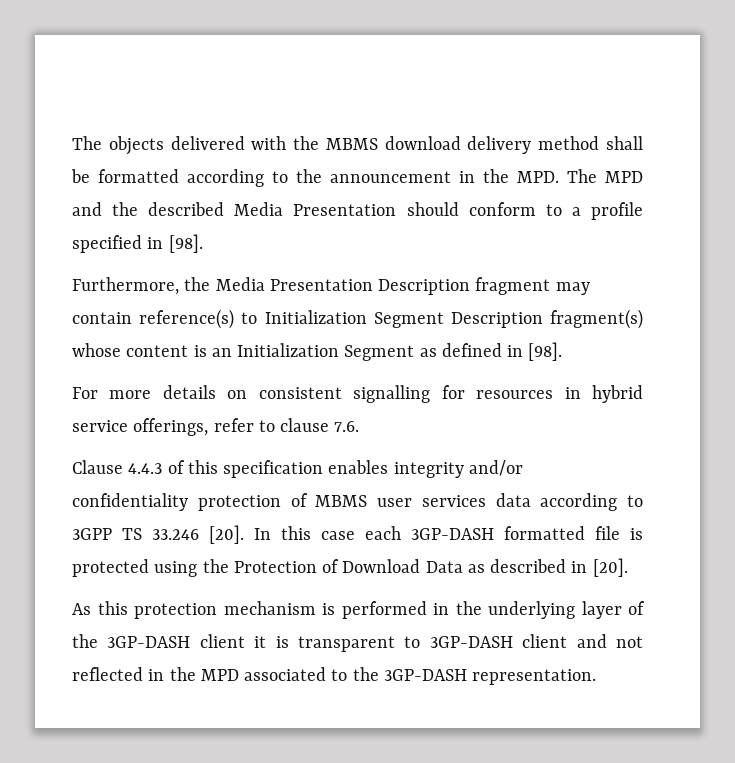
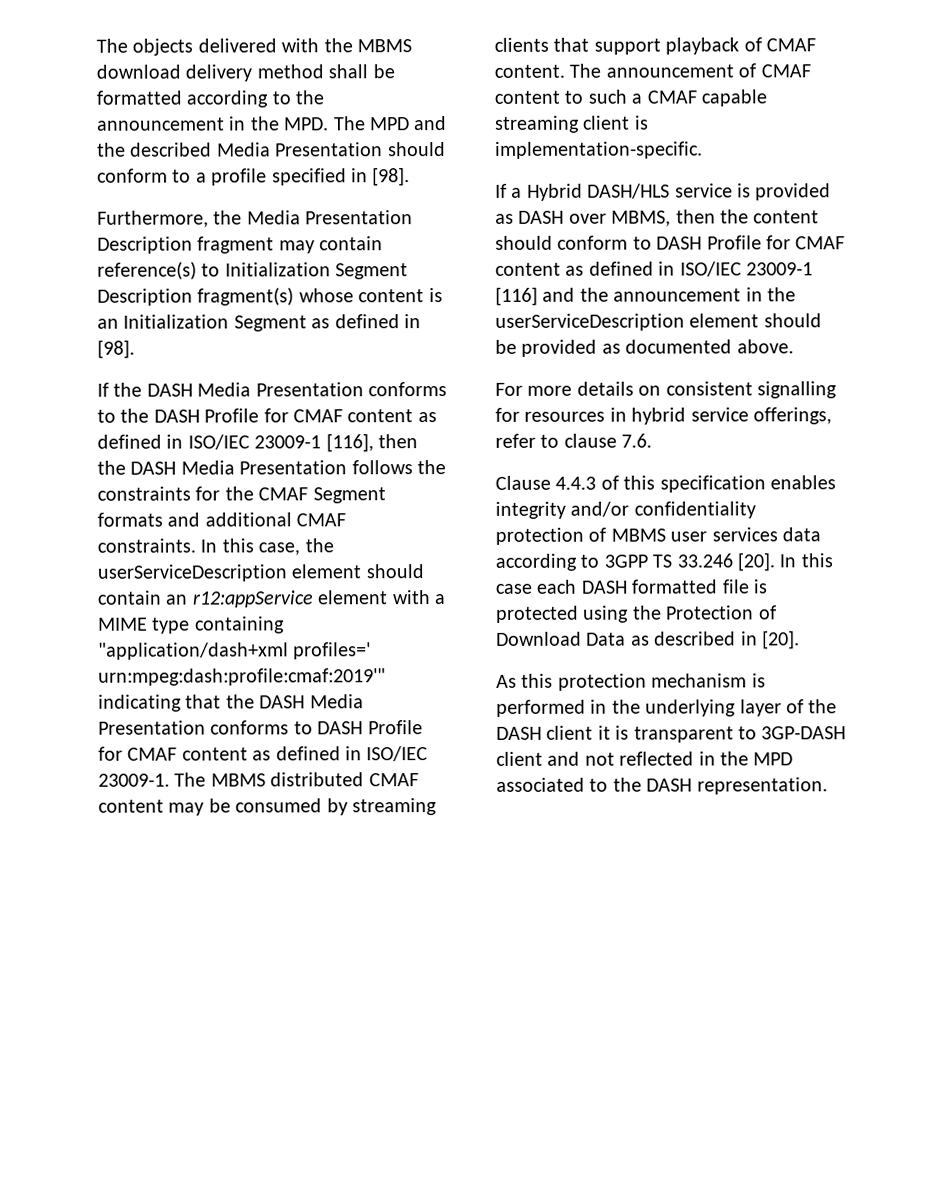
(563, 351) none -> [97,382,447,397] [97,408,437,423] [97,433,418,453] [97,460,446,475] [97,486,386,504] [97,512,347,527] [97,538,334,556] [97,564,424,582] [97,590,446,608] [98,616,285,634] [98,642,372,660] [98,668,386,686] [98,694,364,712] [98,720,423,735] [98,746,429,762] [98,772,419,787] [98,798,437,816] [494,37,816,55] [494,63,811,78] [494,89,767,107] [494,115,649,133] [495,141,703,159] [495,183,832,201] [495,209,820,227] [495,235,846,250] [495,261,813,277] [495,286,796,306] [495,313,822,331] [495,339,794,357] // If the DASH Media Presentation conforms to the DASH Profile for CMAF content as defined in ISO/IEC 23009-1 [116], then the DASH Media Presentation follows the constraints for the CMAF Segment formats and additional CMAF constraints. In this case, the userServiceDescription element should contain an r12:appService element with a MIME type containing "application/dash+xml profiles=' urn:mpeg:dash:profile:cmaf:2019'" indicating that the DASH Media Presentation conforms to DASH Profile for CMAF content as defined in ISO/IEC 23009-1. The MBMS distributed CMAF content may be consumed by streaming clients that support playback of CMAF content. The announcement of CMAF content to such a CMAF capable streaming client is implementation-specific. // If a Hybrid DASH/HLS service is provided as DASH over MBMS, then the content should conform to DASH Profile for CMAF content as defined in ISO/IEC 23009-1 [116] and the announcement in the userServiceDescription element should be provided as documented above.
[411,528,494,540] 3GP-DASH -> [580,580,627,594] DASH
[107,636,191,648] 3GP-DASH -> [496,726,542,740] DASH
[383,669,467,681] 3GP-DASH -> [646,778,693,792] DASH

